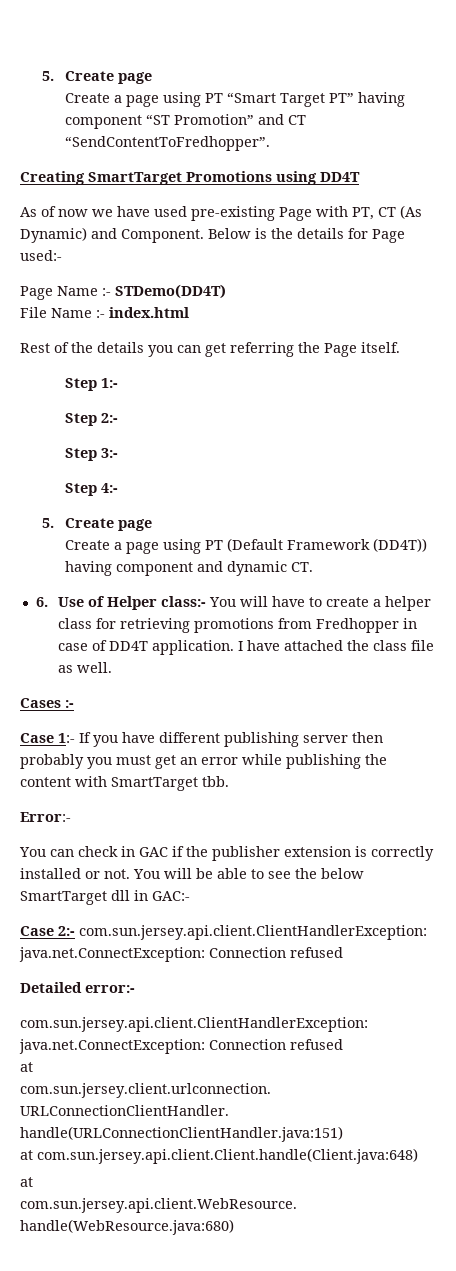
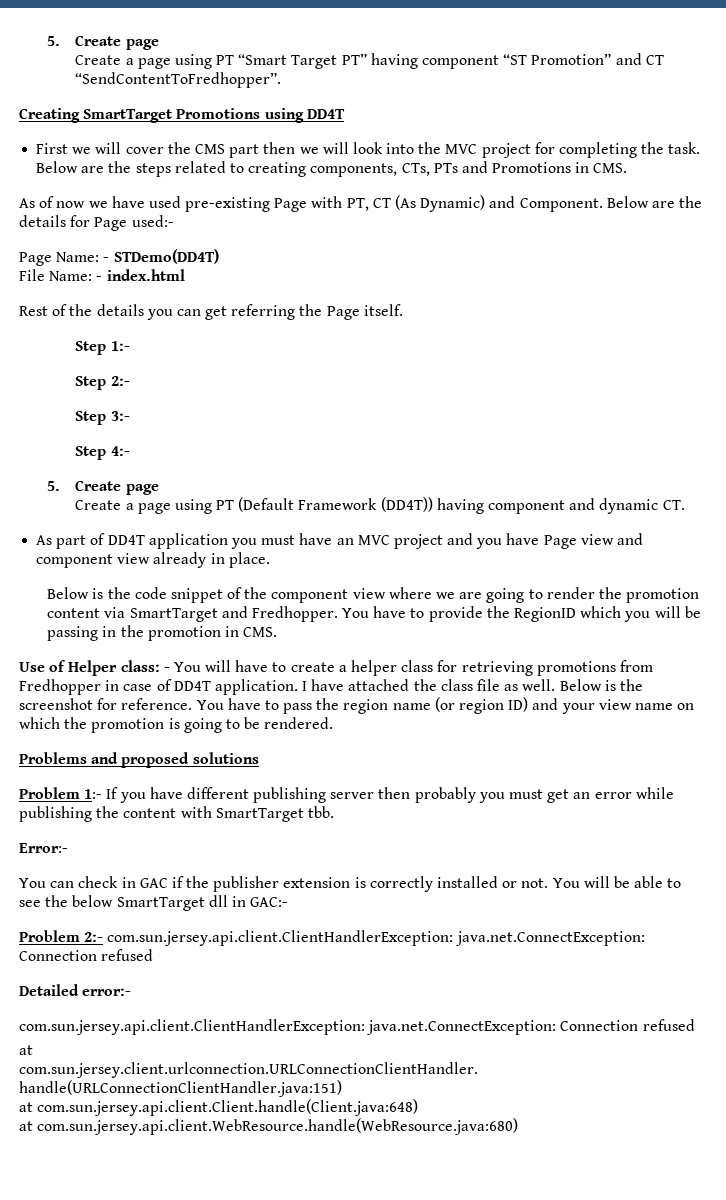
(360, 177) none -> [36,142,701,158] [36,161,628,177] // First we will cover the CMS part then we will look into the MVC project for completing the task. Below are the steps related to creating components, CTs, PTs and Promotions in CMS.
[255,228,267,239] is -> [651,201,675,208] are
[57,286,111,296] Name :- -> [56,252,110,262] Name: -
[51,308,105,318] Name :- -> [49,271,103,281] Name: -
[35,597,48,607] 6. -> [36,533,644,549] [36,552,270,568] [47,587,700,603] [47,606,701,622] [47,625,278,641] As part of DD4T application you must have an MVC project and you have Page view and component view already in place. // Below is the code snippet of the component view where we are going to render the promotion content via SmartTarget and Fredhopper. You have to provide the RegionID which you will be passing in the promotion in CMS. //
[161,596,207,607] class:- -> [120,660,170,672] class: -
[20,698,74,708] [20,733,54,743] // Cases :- // Case -> [559,679,643,691] [19,697,695,714] [19,717,334,733] [19,752,259,768] [19,787,80,799] Below is the screenshot for reference. You have to pass the region name (or region ID) and your view name on which the promotion is going to be rendered. // Problems and proposed solutions // Problem
[20,926,54,936] Case -> [19,930,80,942] Problem

